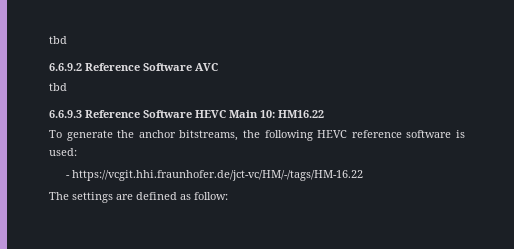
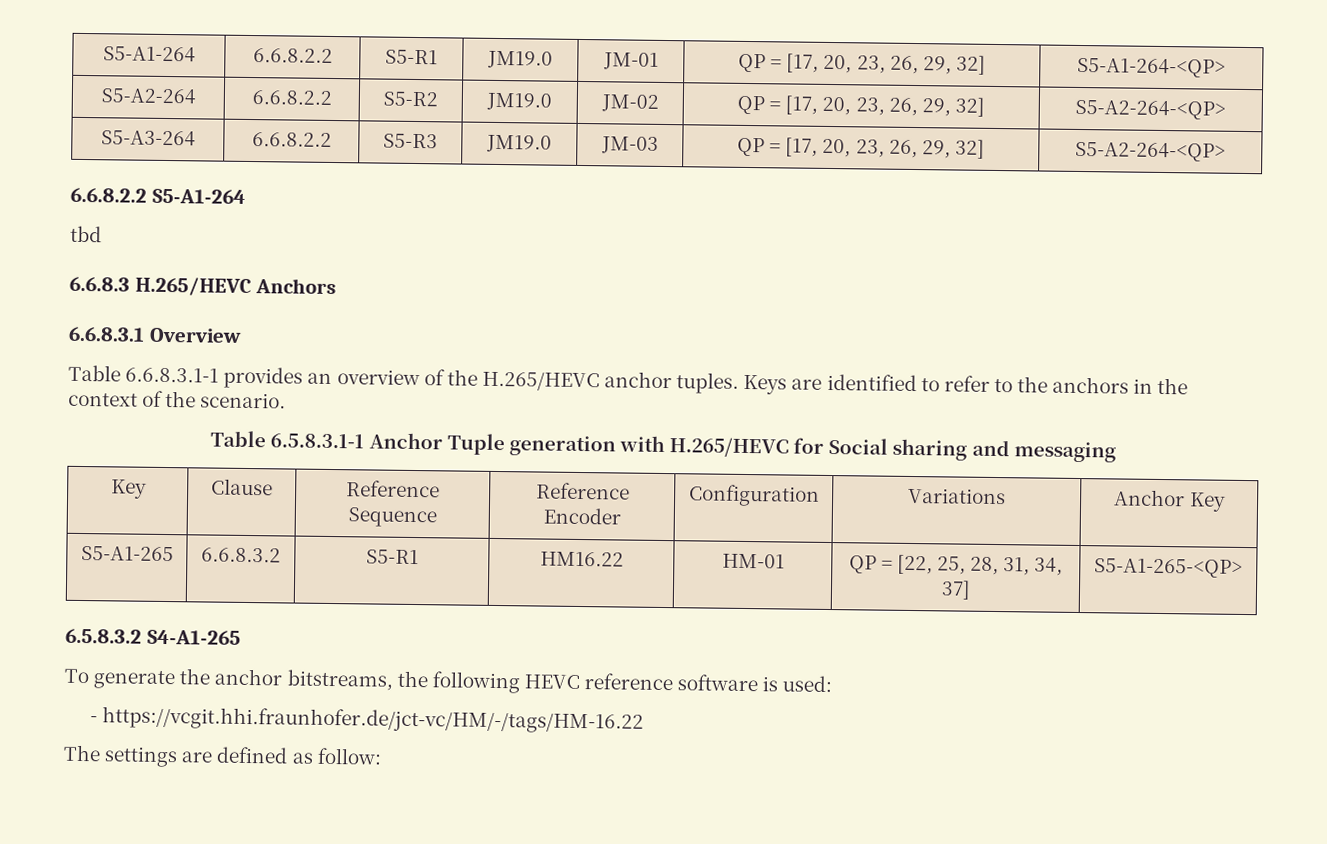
[49,36,67,44] [49,63,218,71] [49,83,67,91] [49,110,324,118] tbd // 6.6.9.2 Reference Software AVC // tbd // 6.6.9.3 Reference Software HEVC Main 10: HM16.22 -> [102,46,196,63] [252,48,333,63] [385,49,438,65] [487,50,553,69] [602,52,659,70] [738,53,986,75] [1077,57,1226,78] [100,88,196,105] [251,90,332,105] [383,91,438,107] [486,92,552,111] [600,94,659,112] [737,95,985,117] [1075,99,1226,120] [100,130,196,147] [251,132,332,147] [383,133,438,149] [486,134,552,153] [600,136,659,154] [737,137,985,159] [1075,141,1226,162] [70,187,246,204] [70,225,102,243] [69,276,337,297] [68,326,242,343] [68,364,1189,395] [68,390,287,409] [210,430,1116,463] [110,479,147,499] [210,478,273,496] [346,480,440,498] [347,507,437,528] [535,482,630,500] [542,507,621,525] [687,484,820,507] [908,487,1006,505] [1114,489,1226,512] [80,545,174,562] [201,547,281,563] [365,549,419,565] [539,551,624,567] [721,553,785,569] [848,554,1064,576] [940,580,971,600] [1094,558,1243,578] [65,628,241,645] S5-A1-264 | 6.6.8.2.2 | S5-R1 | JM19.0 | JM-01 | QP = [17, 20, 23, 26, 29, 32] | S5-A1-264-<QP> // S5-A2-264 | 6.6.8.2.2 | S5-R2 | JM19.0 | JM-02 | QP = [17, 20, 23, 26, 29, 32] | S5-A2-264-<QP> // S5-A3-264 | 6.6.8.2.2 | S5-R3 | JM19.0 | JM-03 | QP = [17, 20, 23, 26, 29, 32] | S5-A2-264-<QP> // 6.6.8.2.2 S5-A1-264 // tbd // 6.6.8.3 H.265/HEVC Anchors // 6.6.8.3.1 Overview // Table 6.6.8.3.1-1 provides an overview of the H.265/HEVC anchor tuples. Keys are identified to refer to the anchors in the context of the scenario. // Table 6.5.8.3.1-1 Anchor Tuple generation with H.265/HEVC for Social sharing and messaging // Key | Clause | Reference Sequence | Reference Encoder | Configuration | Variations | Anchor Key // S5-A1-265 | 6.6.8.3.2 | S5-R1 | HM16.22 | HM-01 | QP = [22, 25, 28, 31, 34, 37] | S5-A1-265-<QP> // 6.5.8.3.2 S4-A1-265

